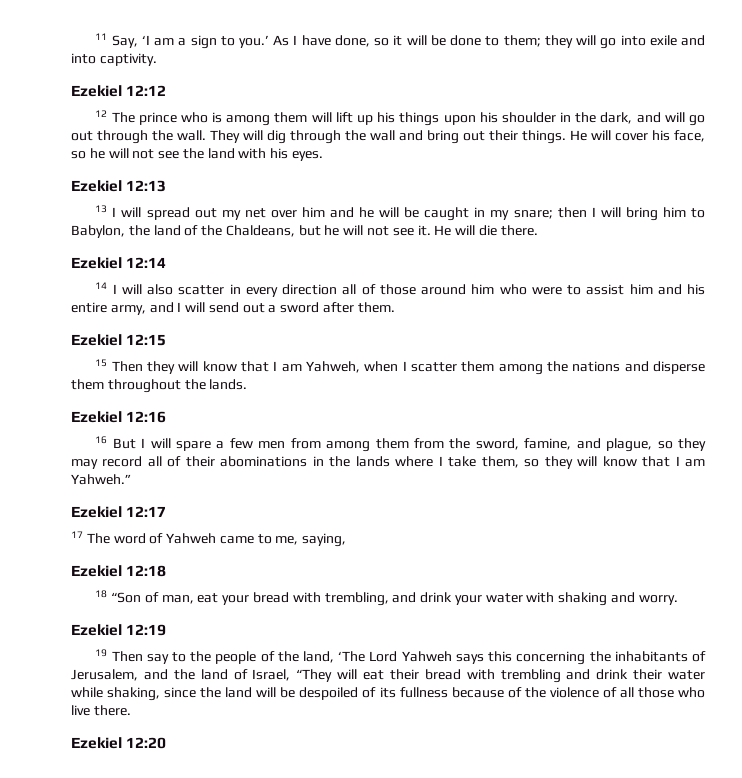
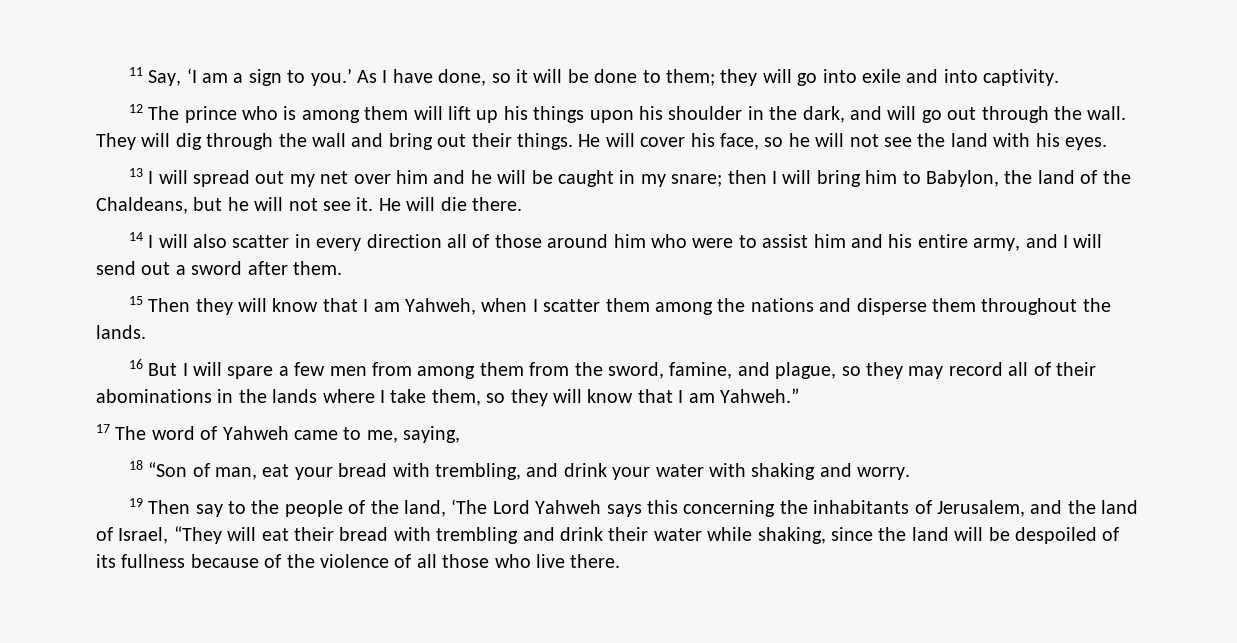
[71,85,167,97] // Ezekiel 12:12 -> (1060, 77) none
[71,180,167,192] // Ezekiel 12:13 -> (1107, 143) none
[71,257,167,269] // Ezekiel 12:14 -> (522, 204) none
[71,334,167,346] // Ezekiel 12:15 -> (342, 268) none
[71,411,167,423] // Ezekiel 12:16 -> (146, 332) none
[71,506,167,518] // Ezekiel 12:17 -> (799, 395) none
[71,565,167,577] // Ezekiel 12:18 -> (461, 434) none
[71,624,167,636] // Ezekiel 12:19 -> (911, 473) none
[71,737,167,749] // Ezekiel 12:20 -> (621, 561) none

